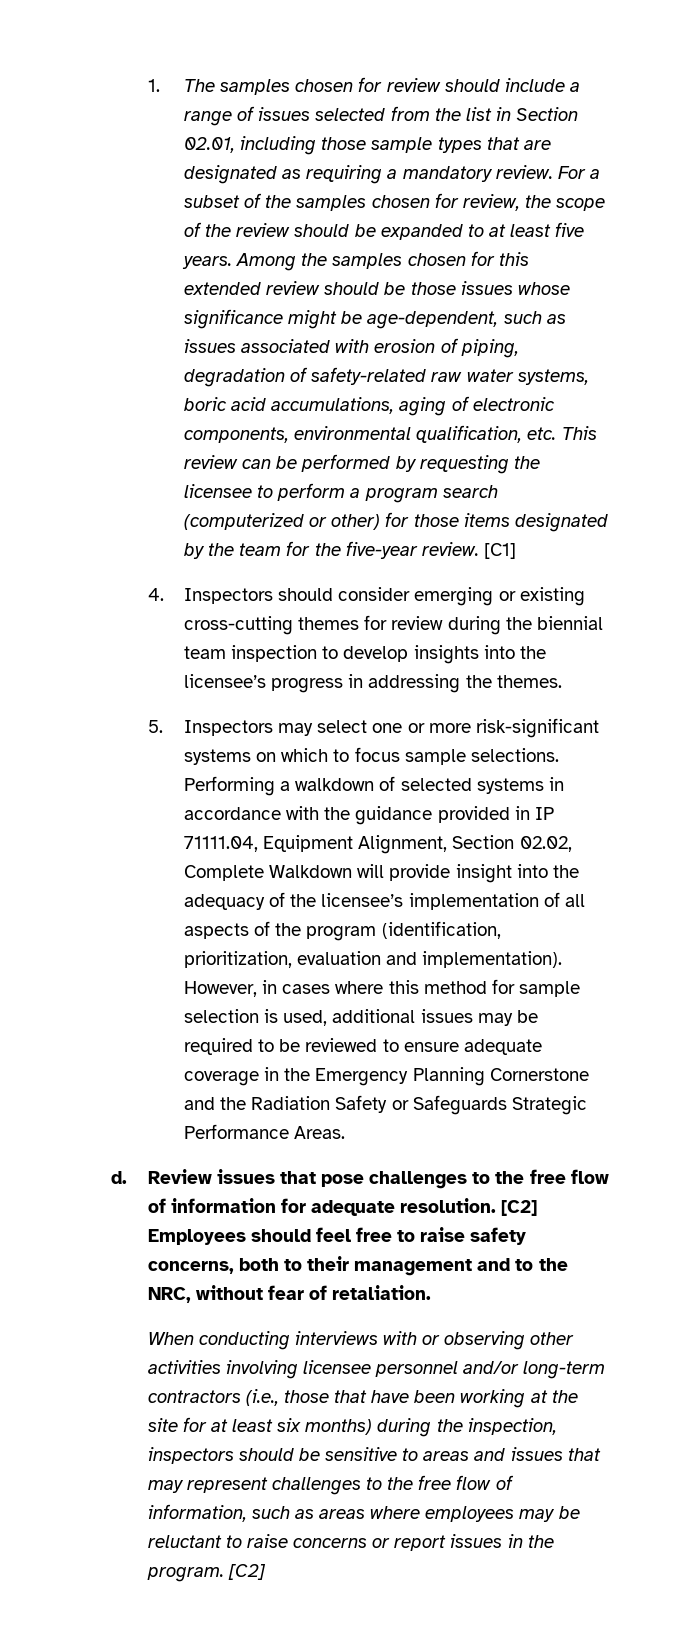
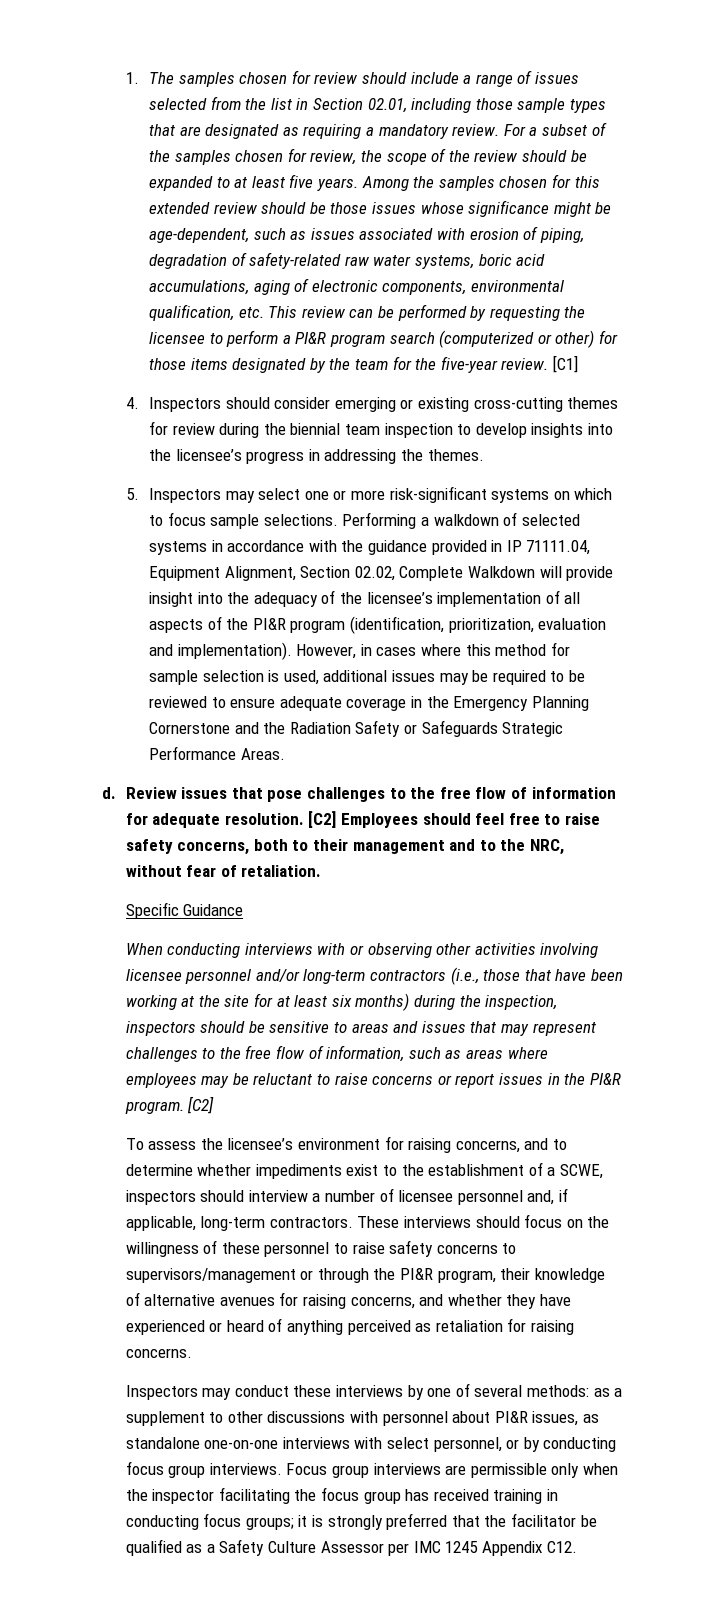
(361, 493) none -> [295,332,327,344] PI&R
(302, 929) none -> [252,618,286,630] PI&R
(432, 1292) none -> [125,902,244,919] // Specific Guidance
(554, 1541) none -> [589,1073,621,1085] PI&R
(266, 1572) none -> [125,1136,567,1153] [125,1162,603,1179] [125,1188,568,1205] [125,1214,610,1231] [125,1240,517,1257] [125,1268,605,1283] [125,1292,571,1309] [125,1318,574,1335] [125,1348,192,1358] [125,1383,623,1400] [125,1411,599,1426] [125,1437,617,1452] [125,1461,618,1478] [125,1487,558,1504] [125,1513,597,1530] [125,1539,577,1556] // To assess the licensee’s environment for raising concerns, and to determine whether impediments exist to the establishment of a SCWE, inspectors should interview a number of licensee personnel and, if applicable, long-term contractors. These interviews should focus on the willingness of these personnel to raise safety concerns to supervisors/management or through the PI&R program, their knowledge of alternative avenues for raising concerns, and whether they have experienced or heard of anything perceived as retaliation for raising concerns. // Inspectors may conduct these interviews by one of several methods: as a supplement to other discussions with personnel about PI&R issues, as standalone one-on-one interviews with select personnel, or by conducting focus group interviews. Focus group interviews are permissible only when the inspector facilitating the focus group has received training in conducting focus groups; it is strongly preferred that the facilitator be qualified as a Safety Culture Assessor per IMC 1245 Appendix C12.

